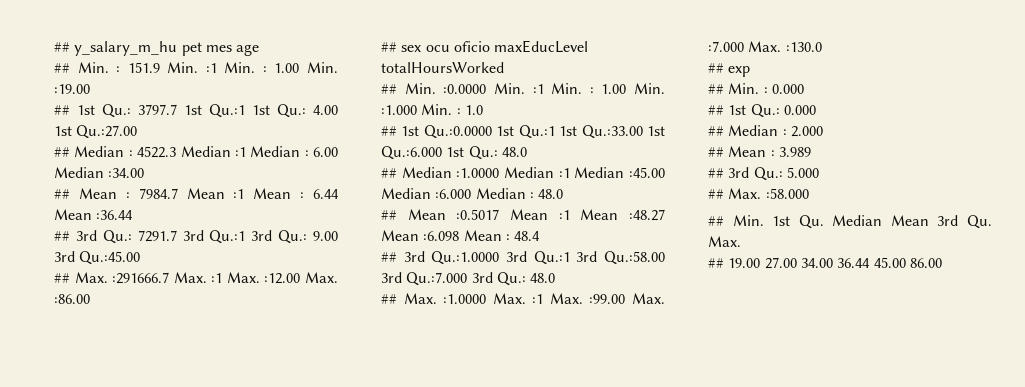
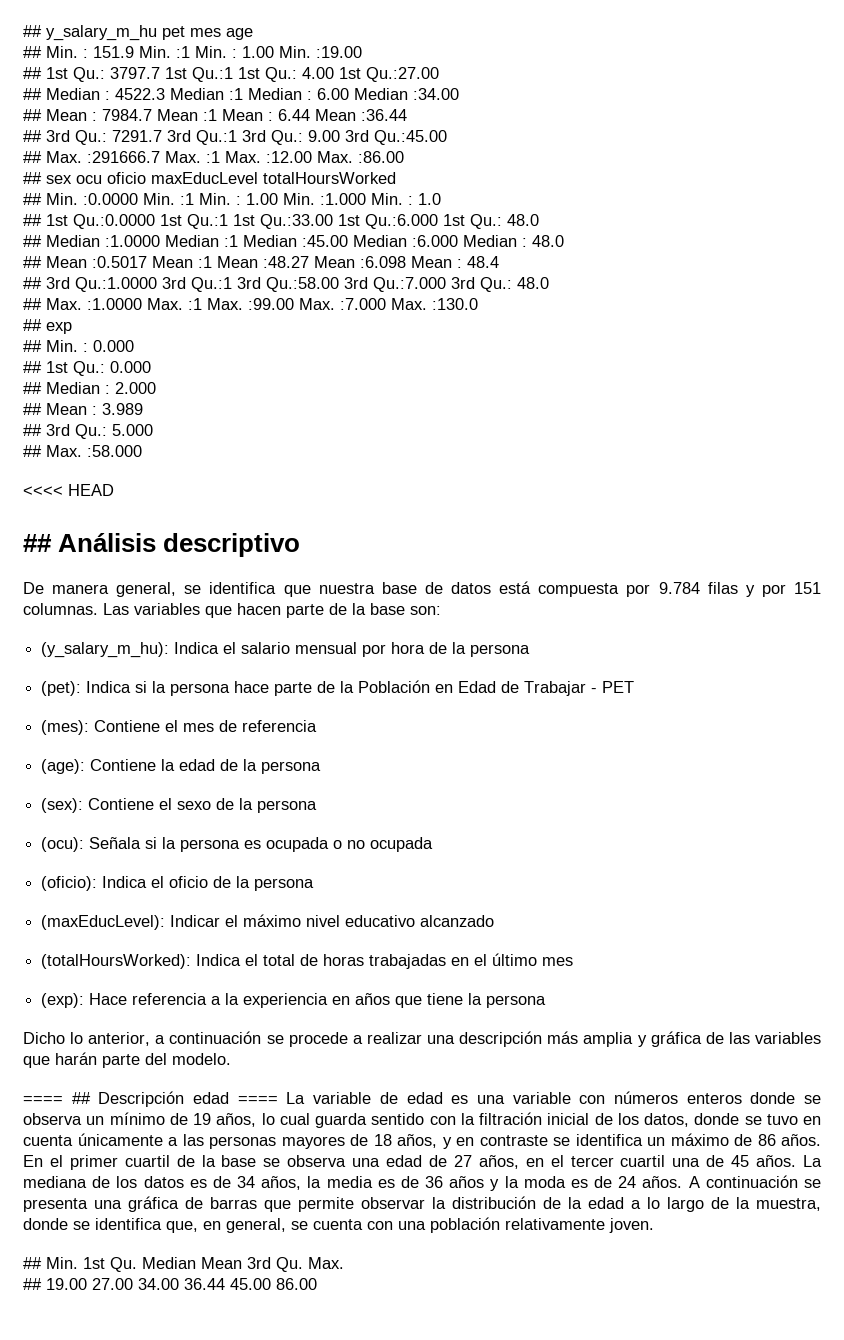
(809, 193) none -> [23,484,114,496] [23,533,301,557] [23,581,822,597] [23,603,441,618] [41,642,531,658] [41,680,635,696] [41,720,318,735] [41,759,322,774] [41,798,318,813] [41,837,434,852] [41,876,315,891] [41,914,495,930] [41,953,574,969] [41,993,547,1008] [23,1031,822,1047] [23,1052,231,1068] [23,1091,821,1107] [23,1112,821,1128] [23,1133,821,1149] [23,1155,822,1170] [23,1175,821,1191] [23,1196,821,1212] [23,1217,654,1233] // <<<< HEAD // ## Análisis descriptivo // De manera general, se identifica que nuestra base de datos está compuesta por 9.784 filas y por 151 columnas. Las variables que hacen parte de la base son: // (y_salary_m_hu): Indica el salario mensual por hora de la persona // (pet): Indica si la persona hace parte de la Población en Edad de Trabajar - PET // (mes): Contiene el mes de referencia // (age): Contiene la edad de la persona // (sex): Contiene el sexo de la persona // (ocu): Señala si la persona es ocupada o no ocupada // (oficio): Indica el oficio de la persona // (maxEducLevel): Indicar el máximo nivel educativo alcanzado // (totalHoursWorked): Indica el total de horas trabajadas en el último mes // (exp): Hace referencia a la experiencia en años que tiene la persona // Dicho lo anterior, a continuación se procede a realizar una descripción más amplia y gráfica de las variables que harán parte del modelo. // ==== ## Descripción edad ==== La variable de edad es una variable con números enteros donde se observa un mínimo de 19 años, lo cual guarda sentido con la filtración inicial de los datos, donde se tuvo en cuenta únicamente a las personas mayores de 18 años, y en contraste se identifica un máximo de 86 años. En el primer cuartil de la base se observa una edad de 27 años, en el tercer cuartil una de 45 años. La mediana de los datos es de 34 años, la media es de 36 años y la moda es de 24 años. A continuación se presenta una gráfica de barras que permite observar la distribución de la edad a lo largo de la muestra, donde se identifica que, en general, se cuenta con una población relativamente joven.

